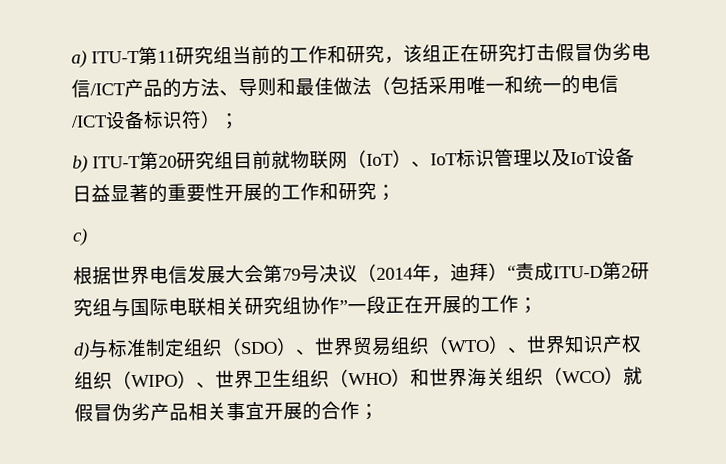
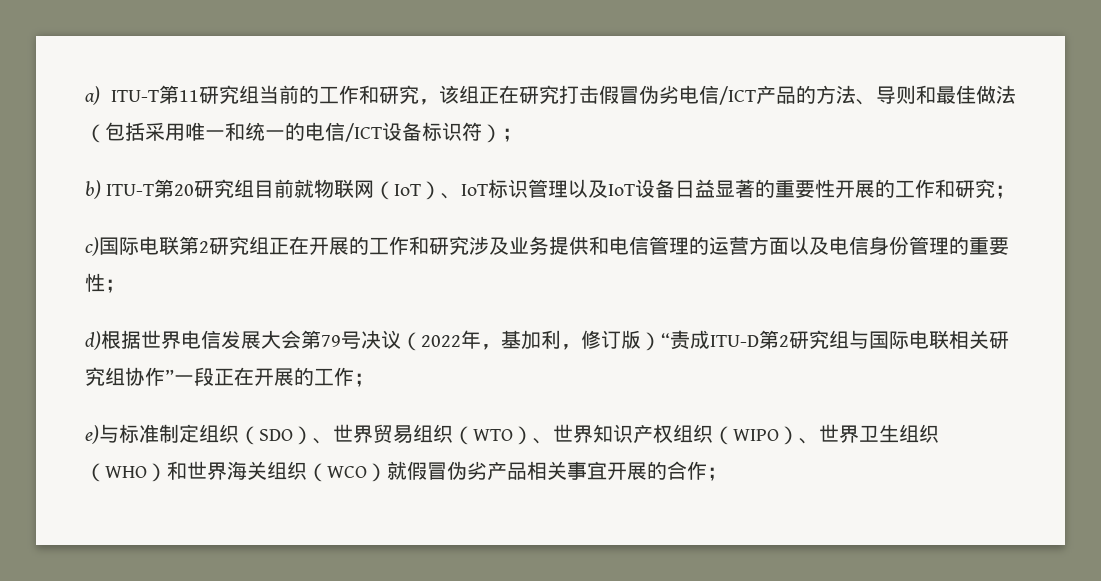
(88, 237) // -> [99,236,1009,255] [85,273,125,293] [85,331,101,350] 国际电联第2研究组正在开展的工作和研究涉及业务提供和电信管理的运营方面以及电信身份管理的重要性； // d)
[376,262,489,283] 2014年，迪拜 -> [421,330,641,350] 2022年，基加利，修订版
[73,342,90,360] d) -> [85,425,99,444] e)

